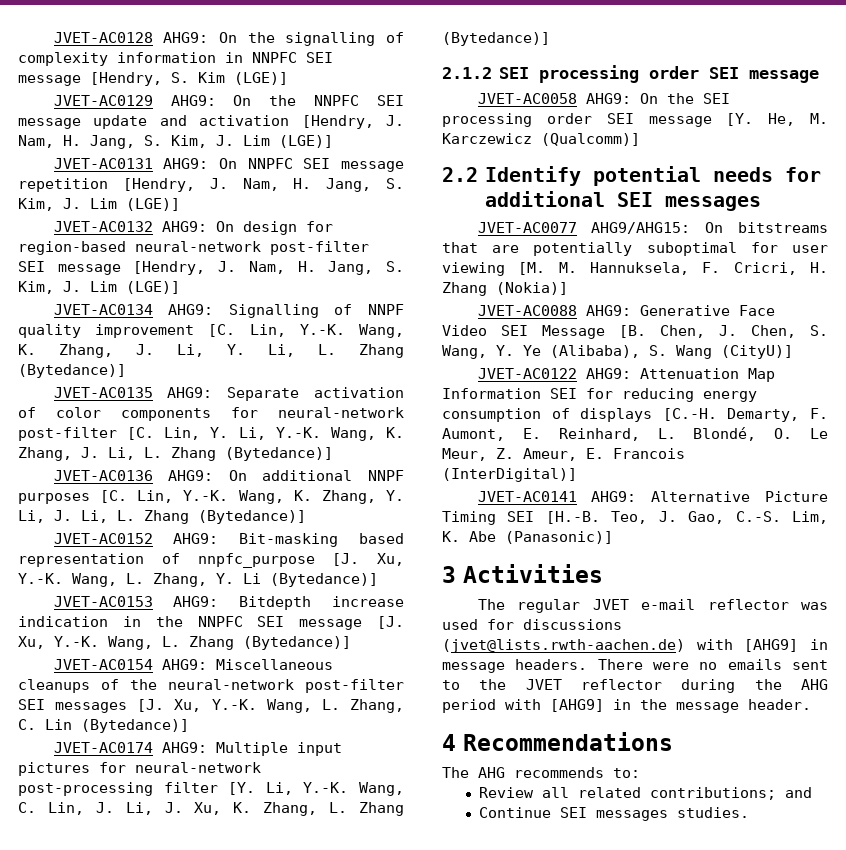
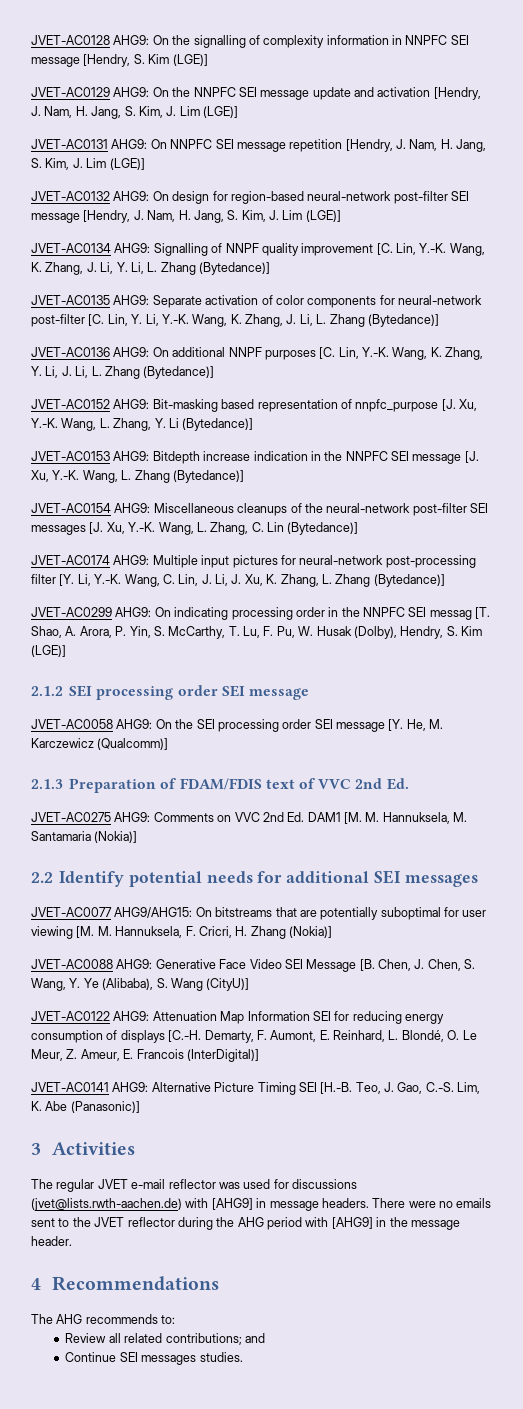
(550, 39) none -> [31,607,491,620] [31,626,482,639] [31,645,66,657] // JVET-AC0299 AHG9: On indicating processing order in the NNPFC SEI messag [T. Shao, A. Arora, P. Yin, S. McCarthy, T. Lu, F. Pu, W. Husak (Dolby), Hendry, S. Kim (LGE)]
(640, 139) none -> [31,778,409,793] [31,812,468,824] [31,831,138,843] // 2.1.3 Preparation of FDAM/FDIS text of VVC 2nd Ed. // JVET-AC0275 AHG9: Comments on VVC 2nd Ed. DAM1 [M. M. Hannuksela, M. Santamaria (Nokia)]

